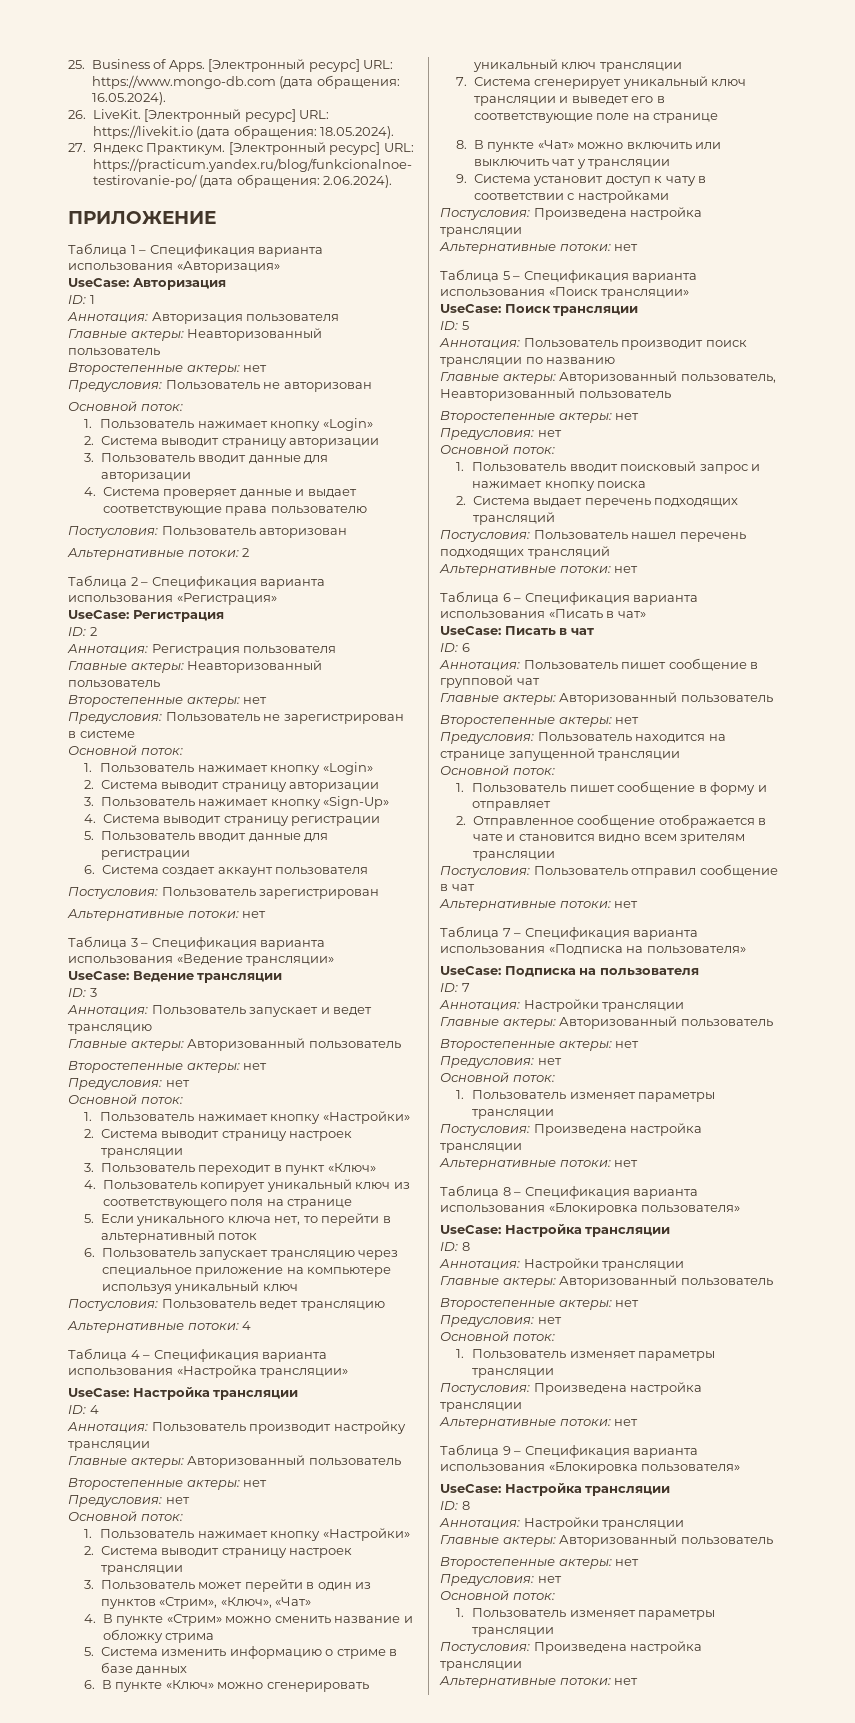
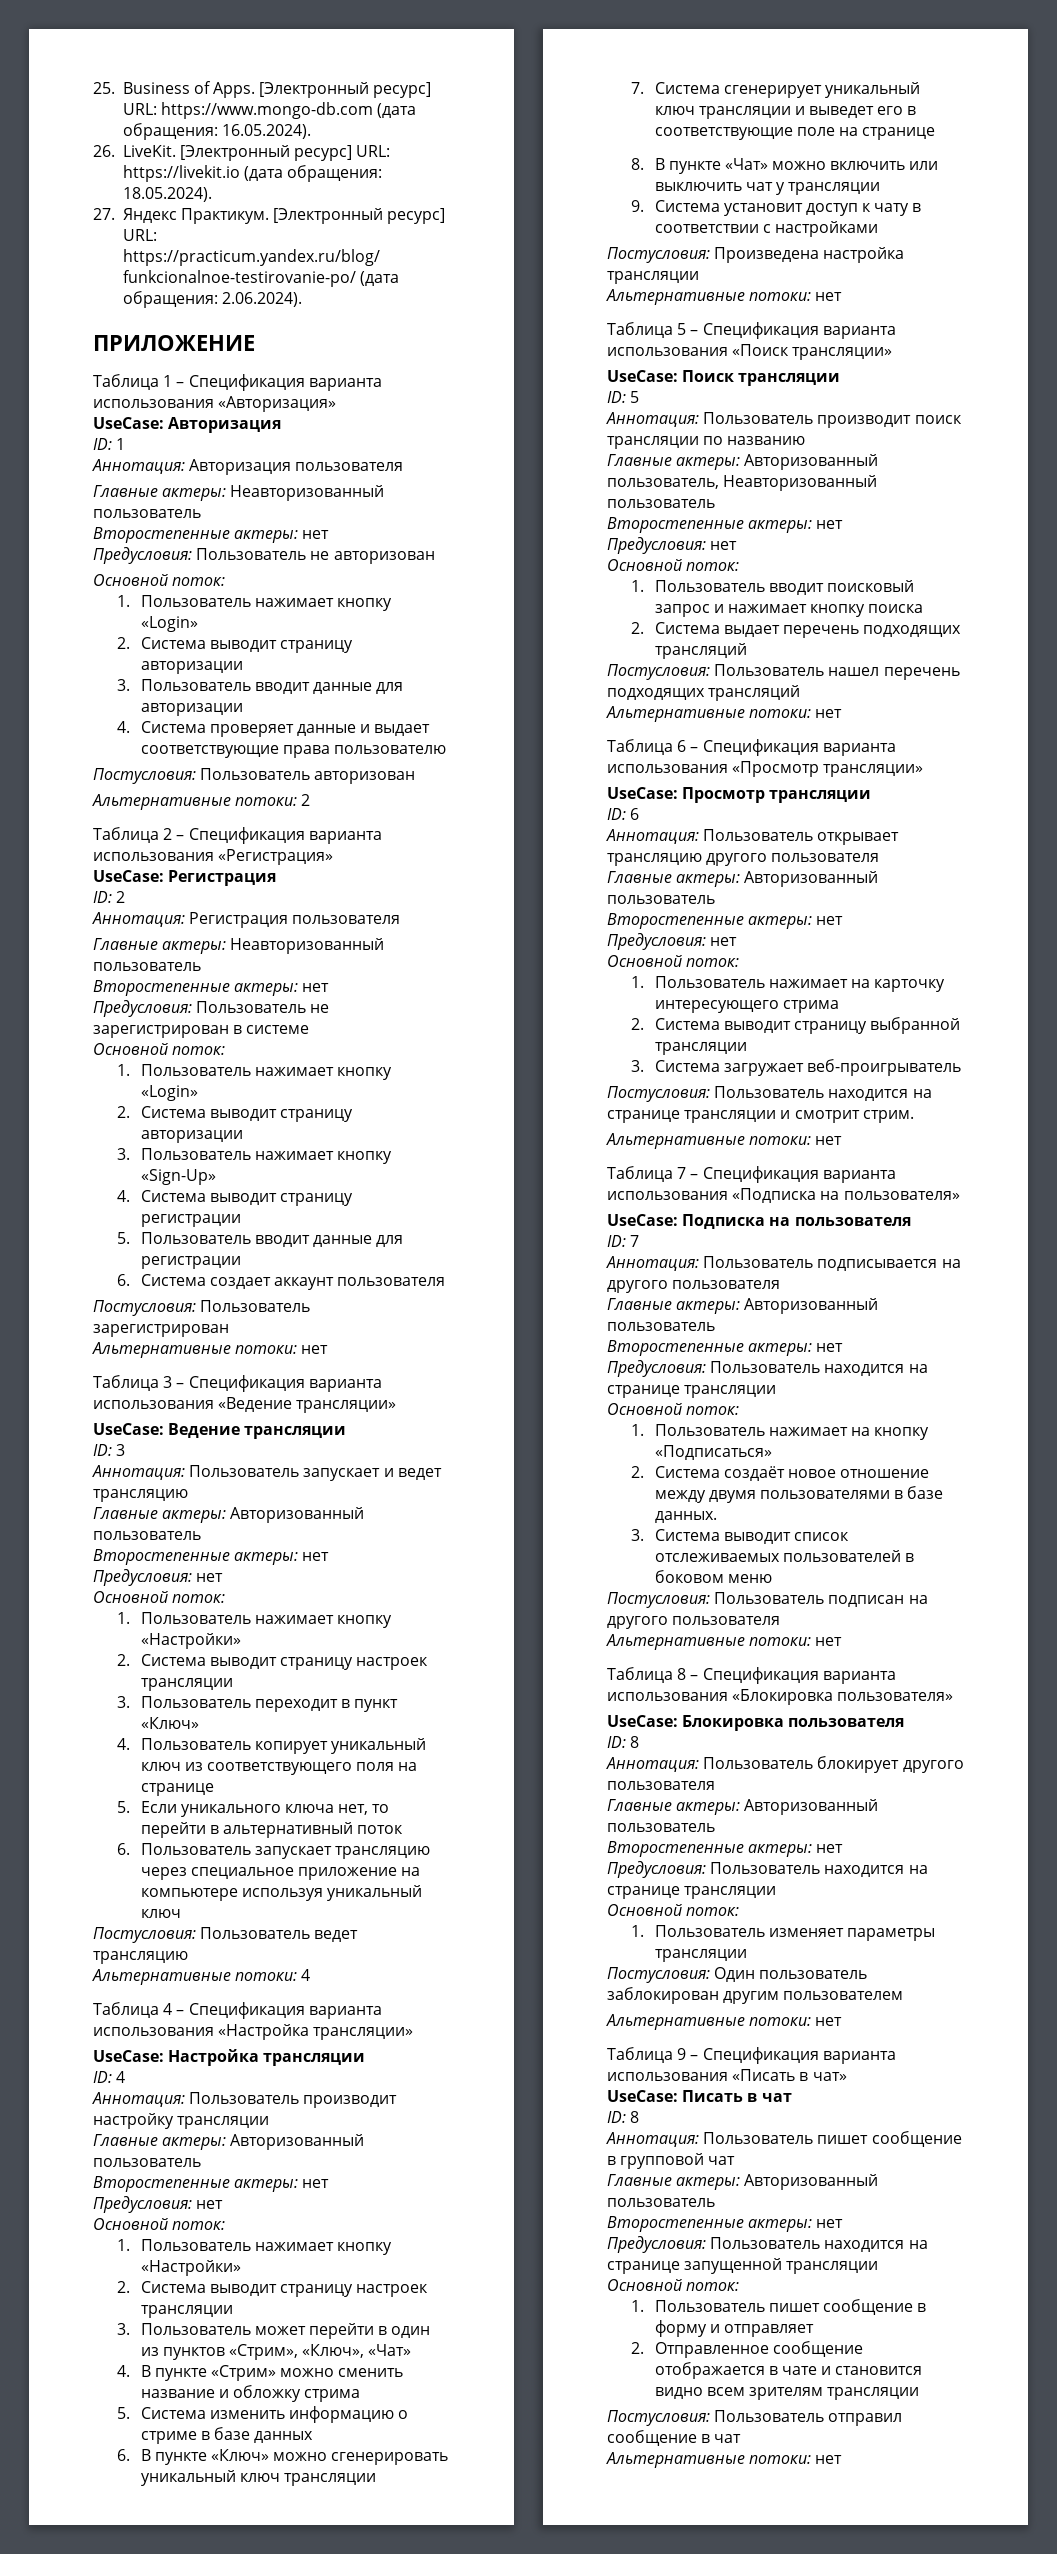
(545, 615) none -> [732,761,924,777] [607,787,872,803] [607,808,640,820] [606,829,900,845] [607,853,880,866] [607,871,879,887] [607,895,715,904] [607,913,844,929] [607,933,738,950] [607,955,740,967] [630,976,946,992] [654,1000,839,1013] [630,1017,961,1034] [654,1042,747,1055] [630,1059,961,1076] [607,1086,932,1102] [607,1110,914,1123] [606,1133,843,1149] [607,1166,896,1183] [607,1188,960,1203] [607,1214,911,1229] [607,1235,640,1247] [606,1256,961,1271] [607,1280,781,1293] [607,1298,879,1314] [607,1322,715,1331] [607,1340,844,1356] [607,1360,928,1377] [607,1385,777,1398] [607,1403,740,1415] [630,1424,930,1440] [654,1445,772,1460] [630,1466,930,1481] [654,1486,944,1503] [654,1511,717,1523] [630,1529,849,1544] [654,1550,914,1562] [654,1570,772,1583] [607,1592,928,1608] [607,1616,781,1629] [606,1634,843,1650] [607,1667,896,1684] [607,1689,954,1705] [607,1715,905,1731] [607,1736,640,1748] [606,1756,964,1773] [607,1781,715,1790] [607,1799,879,1815] [607,1823,715,1832] [607,1841,844,1857] [607,1861,928,1878] [607,1886,777,1899] [607,1904,740,1916] [630,1925,935,1941] [654,1949,747,1962] [607,1967,868,1983] [607,1987,904,2004] [606,2014,843,2030] [607,2047,896,2064] [607,2072,728,2081] «Просмотр трансляции» // UseCase: Просмотр трансляции // ID: 6 // Аннотация: Пользователь открывает трансляцию другого пользователя // Главные актеры: Авторизованный пользователь // Второстепенные актеры: нет // Предусловия: нет // Основной поток: // 1. Пользователь нажимает на карточку интересующего стрима // 2. Система выводит страницу выбранной трансляции // 3. Система загружает веб-проигрыватель // Постусловия: Пользователь находится на странице трансляции и смотрит стрим. // Альтернативные потоки: нет // Таблица 7 – Спецификация варианта использования «Подписка на пользователя» // UseCase: Подписка на пользователя // ID: 7 // Аннотация: Пользователь подписывается на другого пользователя // Главные актеры: Авторизованный пользователь // Второстепенные актеры: нет // Предусловия: Пользователь находится на странице трансляции // Основной поток: // 1. Пользователь нажимает на кнопку «Подписаться» // 2. Система создаёт новое отношение между двумя пользователями в базе данных. // 3. Система выводит список отслеживаемых пользователей в боковом меню // Постусловия: Пользователь подписан на другого пользователя // Альтернативные потоки: нет // Таблица 8 – Спецификация варианта использования «Блокировка пользователя» // UseCase: Блокировка пользователя // ID: 8 // Аннотация: Пользователь блокирует другого пользователя // Главные актеры: Авторизованный пользователь // Второстепенные актеры: нет // Предусловия: Пользователь находится на странице трансляции // Основной поток: // 1. Пользователь изменяет параметры трансляции // Постусловия: Один пользователь заблокирован другим пользователем // Альтернативные потоки: нет // Таблица 9 – Спецификация варианта использования
[461,643,470,652] 6 -> [630,2111,640,2123] 8
[440,926,699,940] [440,944,746,955] [440,966,699,977] [440,983,470,992] [439,999,685,1012] [440,1016,773,1029] [440,1039,640,1051] [440,1056,562,1068] [440,1072,555,1082] [456,1090,716,1102] [472,1109,555,1119] [440,1123,703,1136] [440,1143,522,1153] [439,1158,639,1170] [440,1185,699,1199] [440,1203,741,1215] [440,1224,671,1237] [440,1242,470,1251] [439,1258,685,1271] [440,1275,773,1288] [440,1298,640,1310] [440,1315,562,1327] [440,1331,555,1341] [456,1349,716,1361] [472,1368,555,1378] [440,1382,703,1395] [440,1402,522,1412] [439,1417,639,1429] [440,1444,699,1458] [440,1462,741,1474] [440,1483,671,1496] [440,1501,470,1510] [439,1517,685,1530] [440,1534,773,1547] [440,1557,640,1569] [440,1574,562,1586] [440,1590,555,1600] [456,1608,716,1620] [472,1627,555,1637] [440,1641,703,1654] [440,1661,522,1671] [439,1676,639,1688] // Таблица 7 – Спецификация варианта использования «Подписка на пользователя» // UseCase: Подписка на пользователя // ID: 7 // Аннотация: Настройки трансляции // Главные актеры: Авторизованный пользователь // Второстепенные актеры: нет // Предусловия: нет // Основной поток: // 1. Пользователь изменяет параметры трансляции // Постусловия: Произведена настройка трансляции // Альтернативные потоки: нет // Таблица 8 – Спецификация варианта использования «Блокировка пользователя» // UseCase: Настройка трансляции // ID: 8 // Аннотация: Настройки трансляции // Главные актеры: Авторизованный пользователь // Второстепенные актеры: нет // Предусловия: нет // Основной поток: // 1. Пользователь изменяет параметры трансляции // Постусловия: Произведена настройка трансляции // Альтернативные потоки: нет // Таблица 9 – Спецификация варианта использования «Блокировка пользователя» // UseCase: Настройка трансляции // ID: 8 // Аннотация: Настройки трансляции // Главные актеры: Авторизованный пользователь // Второстепенные актеры: нет // Предусловия: нет // Основной поток: // 1. Пользователь изменяет параметры трансляции // Постусловия: Произведена настройка трансляции // Альтернативные потоки: нет -> (843, 2459) none

